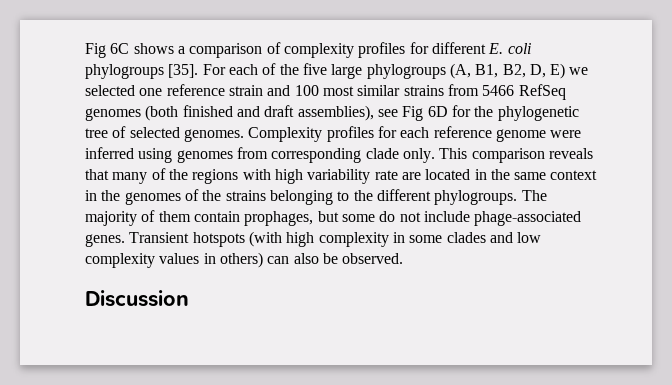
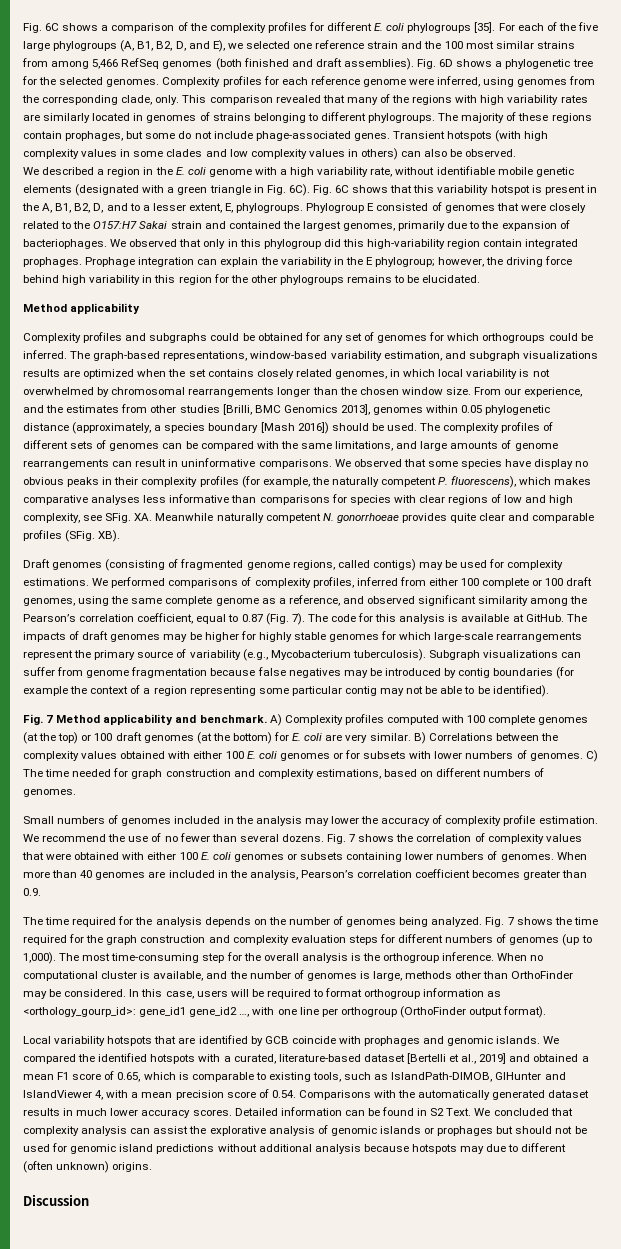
[85,43,106,58] Fig -> [23,23,42,33] Fig.
(281, 48) none -> [189,23,207,31] the
[550,63,566,79] E) -> [188,40,225,52] and E),
(291, 90) none -> [424,41,442,49] the
[482,85,515,96] 5466 -> [51,59,119,69] among 5,466
[297,105,579,121] [85,126,127,138] assemblies), see Fig 6D for the phylogenetic tree of -> [343,58,593,70] [22,76,57,85] assemblies). Fig. 6D shows a phylogenetic tree for the
[85,147,134,159] inferred -> [437,76,481,87] inferred,
[271,148,399,163] corresponding clade -> [22,95,153,105] the corresponding clade,
[548,148,593,159] reveals -> [275,95,321,103] revealed
[374,169,598,180] [85,190,121,201] rate are located in the same context in the -> [560,95,588,103] [23,113,144,123] rates are similarly located in
[202,190,222,201] the -> (210, 116) none
[353,190,373,201] the -> (318, 117) none
[158,211,191,222] them -> [518,113,592,123] these regions
(389, 239) none -> [81,149,118,157] values
(404, 258) none -> [23,166,574,177] [23,184,597,196] [22,202,586,213] [23,220,570,231] [23,239,579,249] [23,256,573,267] [23,274,481,285] [23,303,141,314] [23,332,593,343] [23,350,598,361] [23,369,550,379] [23,387,583,397] [23,404,551,415] [23,422,554,434] [23,440,558,451] [23,458,589,469] [23,476,592,488] [23,494,574,505] [23,513,595,523] [23,530,121,542] [23,559,564,571] [23,577,593,588] [23,595,588,606] [23,613,587,625] [23,631,583,642] [23,649,582,661] [23,667,575,679] [23,685,549,697] [23,714,589,726] [23,732,558,744] [23,750,598,762] [23,768,545,779] [23,789,76,797] [23,815,598,826] [23,833,582,844] [22,851,587,862] [23,869,588,880] [23,888,41,896] [23,916,598,927] [23,934,592,946] [23,952,544,964] [23,970,574,981] [23,988,502,999] [23,1006,547,1018] [23,1035,560,1046] [23,1053,589,1064] [23,1071,566,1082] [23,1089,590,1100] [23,1107,573,1118] [23,1125,587,1136] [23,1143,567,1154] [23,1161,153,1173] // We described a region in the E. coli genome with a high variability rate, without identifiable mobile genetic elements (designated with a green triangle in Fig. 6C). Fig. 6C shows that this variability hotspot is present in the A, B1, B2, D, and to a lesser extent, E, phylogroups. Phylogroup E consisted of genomes that were closely related to the O157:H7 Sakai strain and contained the largest genomes, primarily due to the expansion of bacteriophages. We observed that only in this phylogroup did this high-variability region contain integrated prophages. Prophage integration can explain the variability in the E phylogroup; however, the driving force behind high variability in this region for the other phylogroups remains to be elucidated. // Method applicability // Complexity profiles and subgraphs could be obtained for any set of genomes for which orthogroups could be inferred. The graph-based representations, window-based variability estimation, and subgraph visualizations results are optimized when the set contains closely related genomes, in which local variability is not overwhelmed by chromosomal rearrangements longer than the chosen window size. From our experience, and the estimates from other studies [Brilli, BMC Genomics 2013], genomes within 0.05 phylogenetic distance (approximately, a species boundary [Mash 2016]) should be used. The complexity profiles of different sets of genomes can be compared with the same limitations, and large amounts of genome rearrangements can result in uninformative comparisons. We observed that some species have display no obvious peaks in their complexity profiles (for example, the naturally competent P. fluorescens), which makes comparative analyses less informative than comparisons for species with clear regions of low and high complexity, see SFig. XA. Meanwhile naturally competent N. gonorrhoeae provides quite clear and comparable profiles (SFig. XB). // Draft genomes (consisting of fragmented genome regions, called contigs) may be used for complexity estimations. We performed comparisons of complexity profiles, inferred from either 100 complete or 100 draft genomes, using the same complete genome as a reference, and observed significant similarity among the Pearson’s correlation coefficient, equal to 0.87 (Fig. 7). The code for this analysis is available at GitHub. The impacts of draft genomes may be higher for highly stable genomes for which large-scale rearrangements represent the primary source of variability (e.g., Mycobacterium tuberculosis). Subgraph visualizations can suffer from genome fragmentation because false negatives may be introduced by contig boundaries (for example the context of a region representing some particular contig may not be able to be identified). // Fig. 7 Method applicability and benchmark. A) Complexity profiles computed with 100 complete genomes (at the top) or 100 draft genomes (at the bottom) for E. coli are very similar. B) Correlations between the complexity values obtained with either 100 E. coli genomes or for subsets with lower numbers of genomes. C) The time needed for graph construction and complexity estimations, based on different numbers of genomes. // Small numbers of genomes included in the analysis may lower the accuracy of complexity profile estimation. We recommend the use of no fewer than several dozens. Fig. 7 shows the correlation of complexity values that were obtained with either 100 E. coli genomes or subsets containing lower numbers of genomes. When more than 40 genomes are included in the analysis, Pearson’s correlation coefficient becomes greater than 0.9. // The time required for the analysis depends on the number of genomes being analyzed. Fig. 7 shows the time required for the graph construction and complexity evaluation steps for different numbers of genomes (up to 1,000). The most time-consuming step for the overall analysis is the orthogroup inference. When no computational cluster is available, and the number of genomes is large, methods other than OrthoFinder may be considered. In this case, users will be required to format orthogroup information as <orthology_gourp_id>: gene_id1 gene_id2 …, with one line per orthogroup (OrthoFinder output format). // Local variability hotspots that are identified by GCB coincide with prophages and genomic islands. We compared the identified hotspots with a curated, literature-based dataset [Bertelli et al., 2019] and obtained a mean F1 score of 0.65, which is comparable to existing tools, such as IslandPath-DIMOB, GIHunter and IslandViewer 4, with a mean precision score of 0.54. Comparisons with the automatically generated dataset results in much lower accuracy scores. Detailed information can be found in S2 Text. We concluded that complexity analysis can assist the explorative analysis of genomic islands or prophages but should not be used for genomic island predictions without additional analysis because hotspots may due to different (often unknown) origins.

